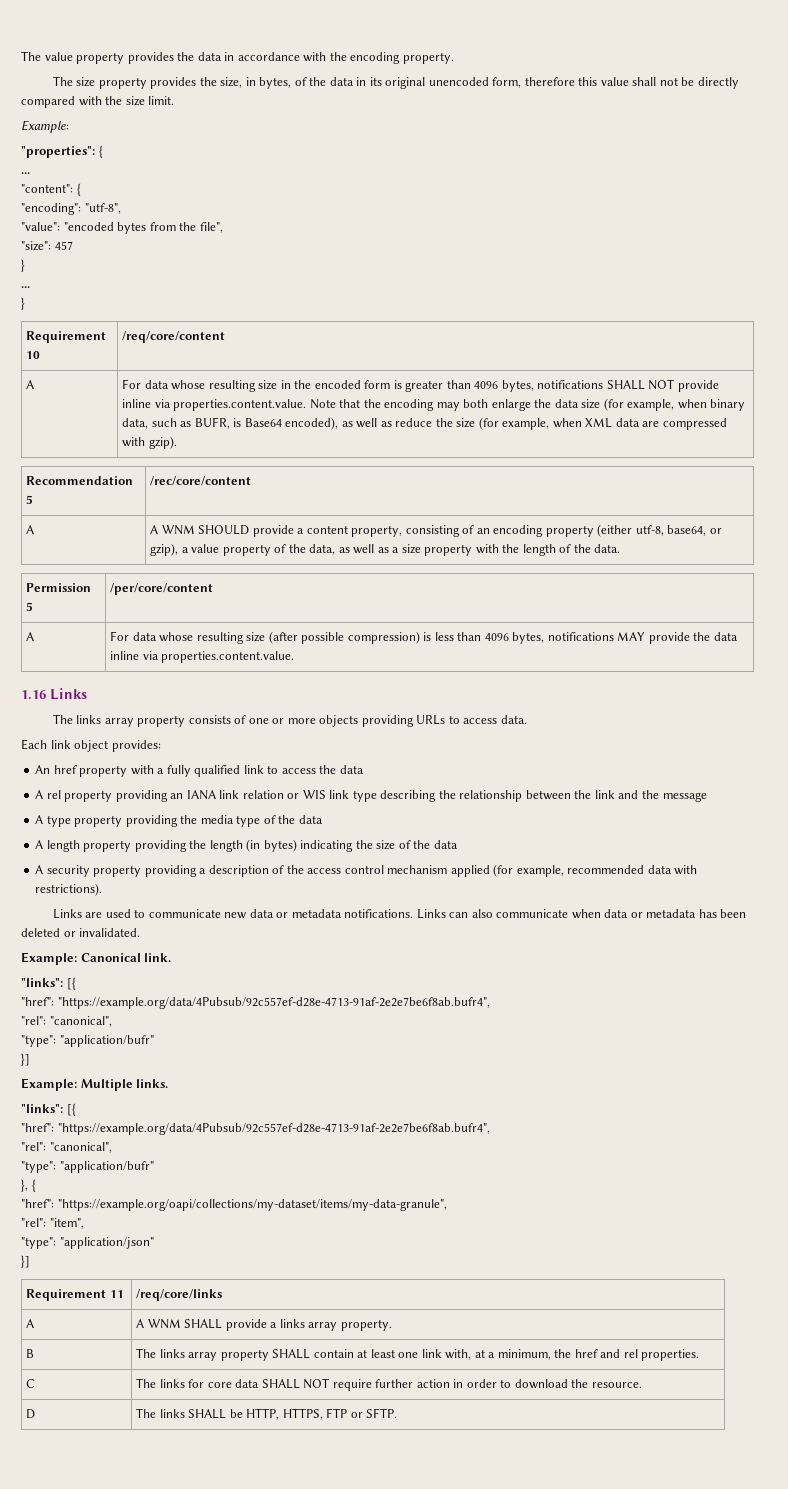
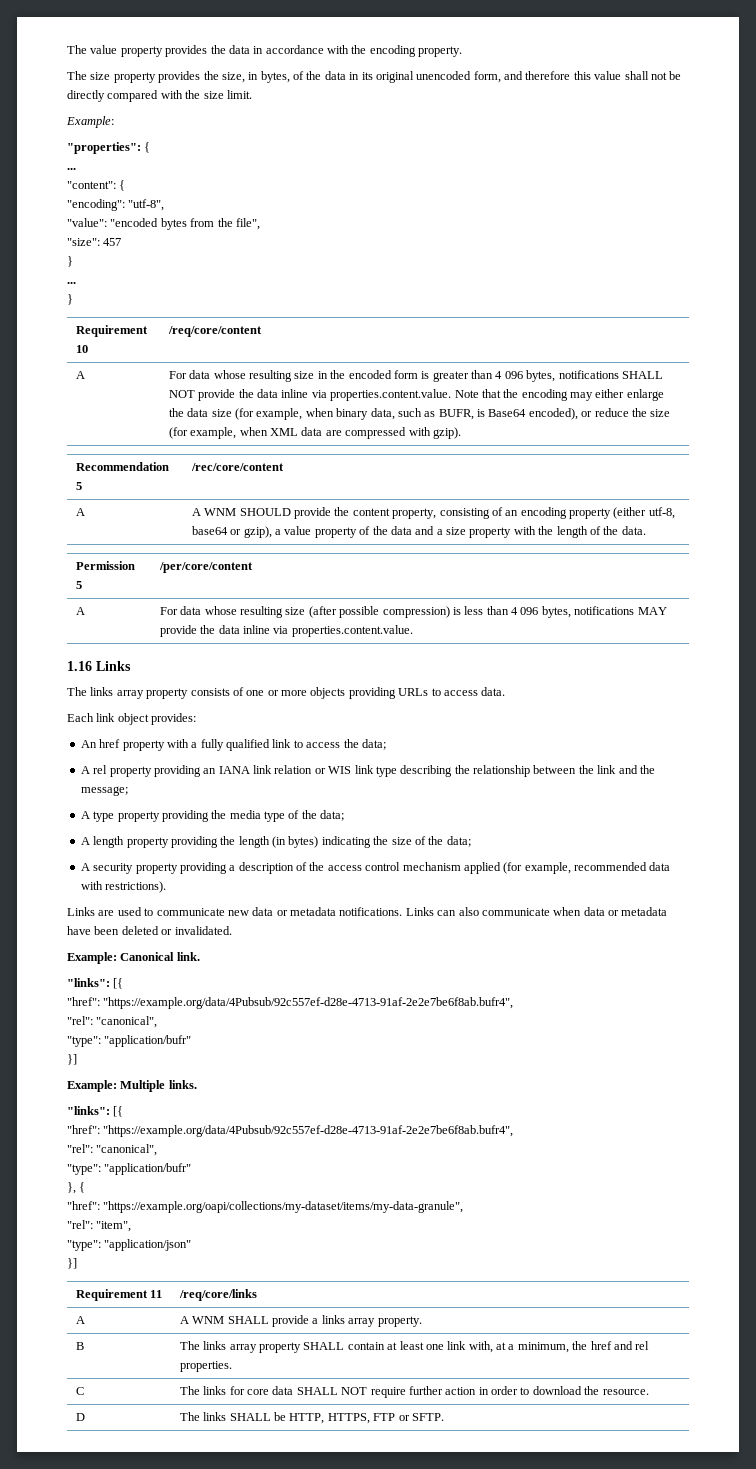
(522, 82) none -> [504,71,523,80] and
[474,381,499,389] 4096 -> [495,371,523,379] 4 096
(719, 386) none -> [238,389,279,398] the data
[463,399,489,408] both -> [595,389,625,398] either
[341,418,392,428] as well as -> [581,411,593,417] or
[297,528,305,534] a -> [334,507,350,516] the
[667,525,707,536] base64, -> [191,526,228,535] base64
[309,544,389,555] data, as well as -> [390,526,435,535] data and
[484,633,509,641] 4096 -> [511,607,539,615] 4 096
[339,765,364,774] data -> [361,739,386,750] data;
[662,792,707,802] message -> [80,786,128,796] message;
[298,815,323,824] data -> [320,810,345,821] data;
[433,840,458,849] data -> [446,836,471,847] data;
[698,909,717,918] has -> [67,926,91,935] have

